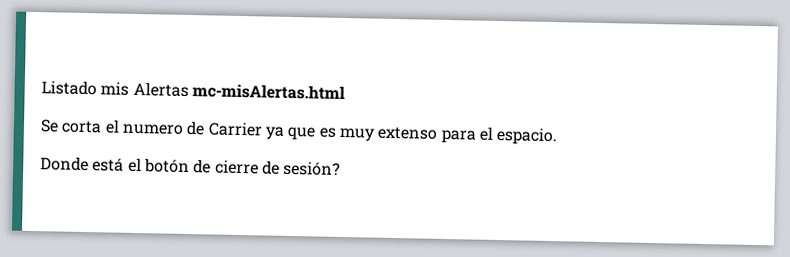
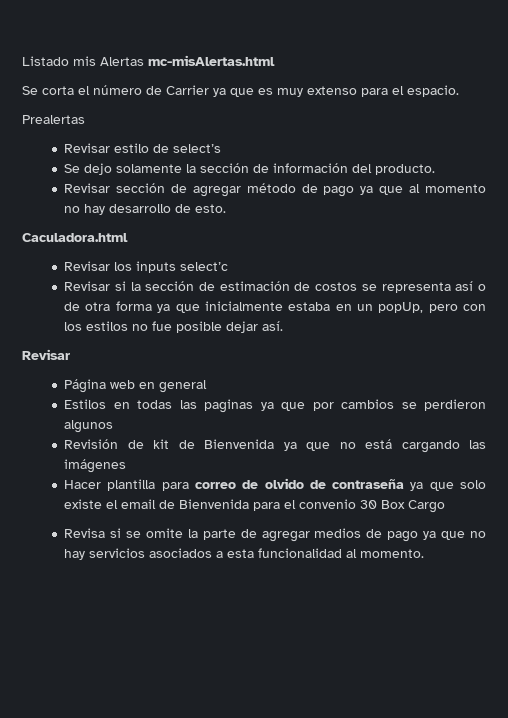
[121,123,184,135] numero -> [93,85,142,95] número
[40,156,341,176] Donde está el botón de cierre de sesión? -> [22,115,85,124] [64,143,222,153] [64,163,436,175] [64,183,486,197] [64,204,227,215] [22,233,128,242] [64,261,229,273] [64,281,486,293] [64,301,487,313] [64,321,284,333] [22,349,70,360] [64,379,208,393] [64,399,487,413] [64,420,114,433] [64,439,487,453] [64,459,127,473] [64,478,487,491] [64,499,446,513] [64,528,486,542] [64,548,425,560] Prealertas // Revisar estilo de select’s // Se dejo solamente la sección de información del producto. // Revisar sección de agregar método de pago ya que al momento no hay desarrollo de esto. // Caculadora.html // Revisar los inputs select’c // Revisar si la sección de estimación de costos se representa así o de otra forma ya que inicialmente estaba en un popUp, pero con los estilos no fue posible dejar así. // Revisar // Página web en general // Estilos en todas las paginas ya que por cambios se perdieron algunos // Revisión de kit de Bienvenida ya que no está cargando las imágenes // Hacer plantilla para correo de olvido de contraseña ya que solo existe el email de Bienvenida para el convenio 30 Box Cargo // Revisa si se omite la parte de agregar medios de pago ya que no hay servicios asociados a esta funcionalidad al momento.

